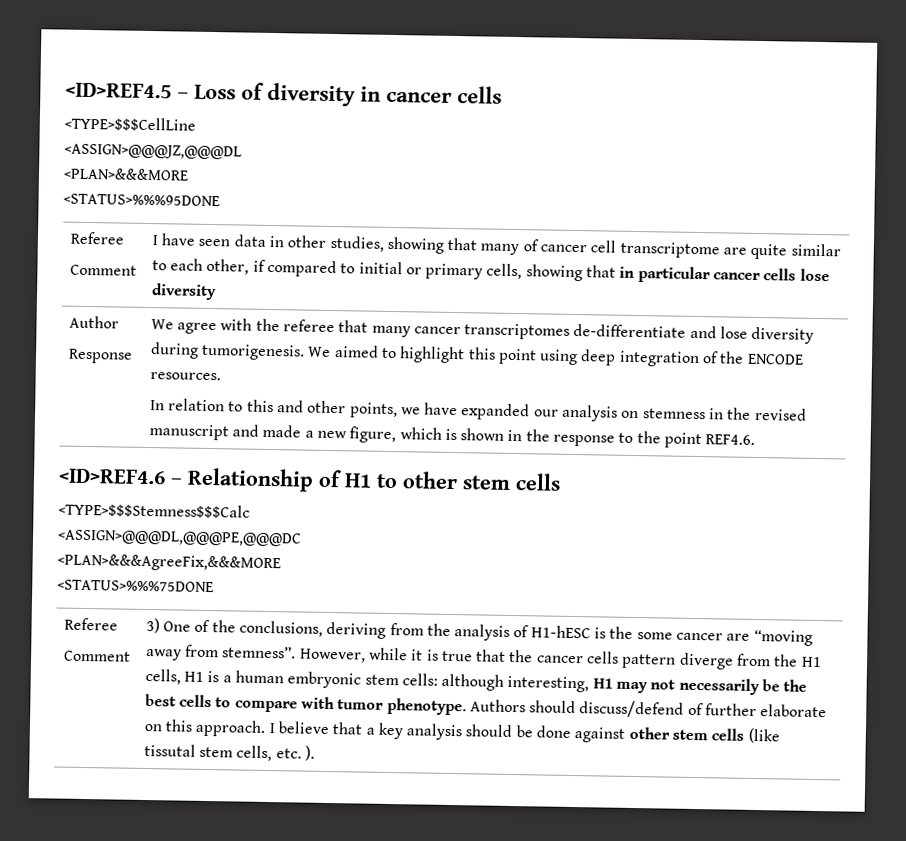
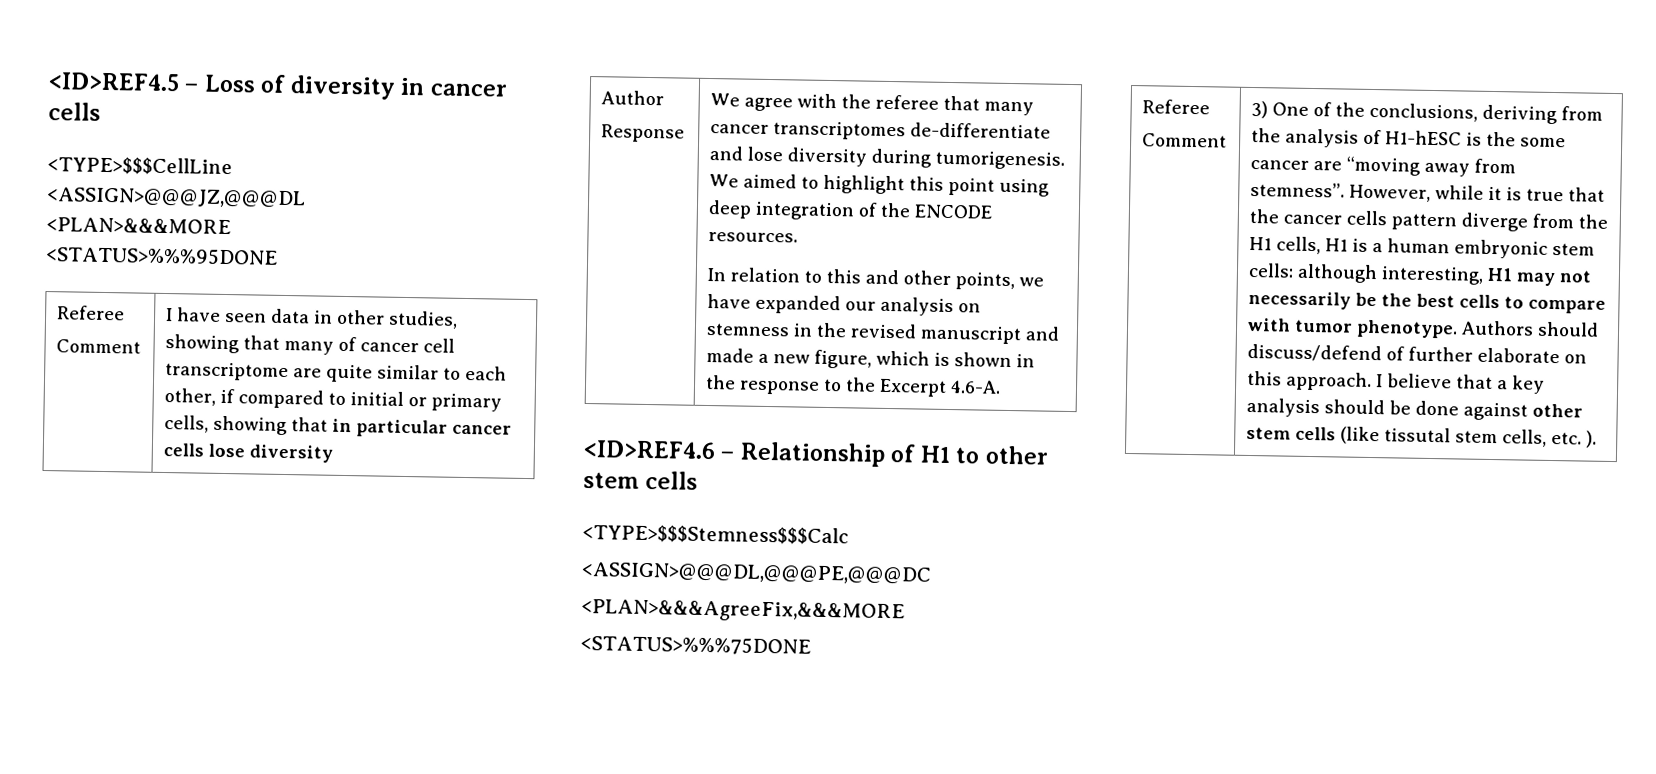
[664,432,756,449] point REF4.6. -> [879,378,1002,397] Excerpt 4.6-A.

